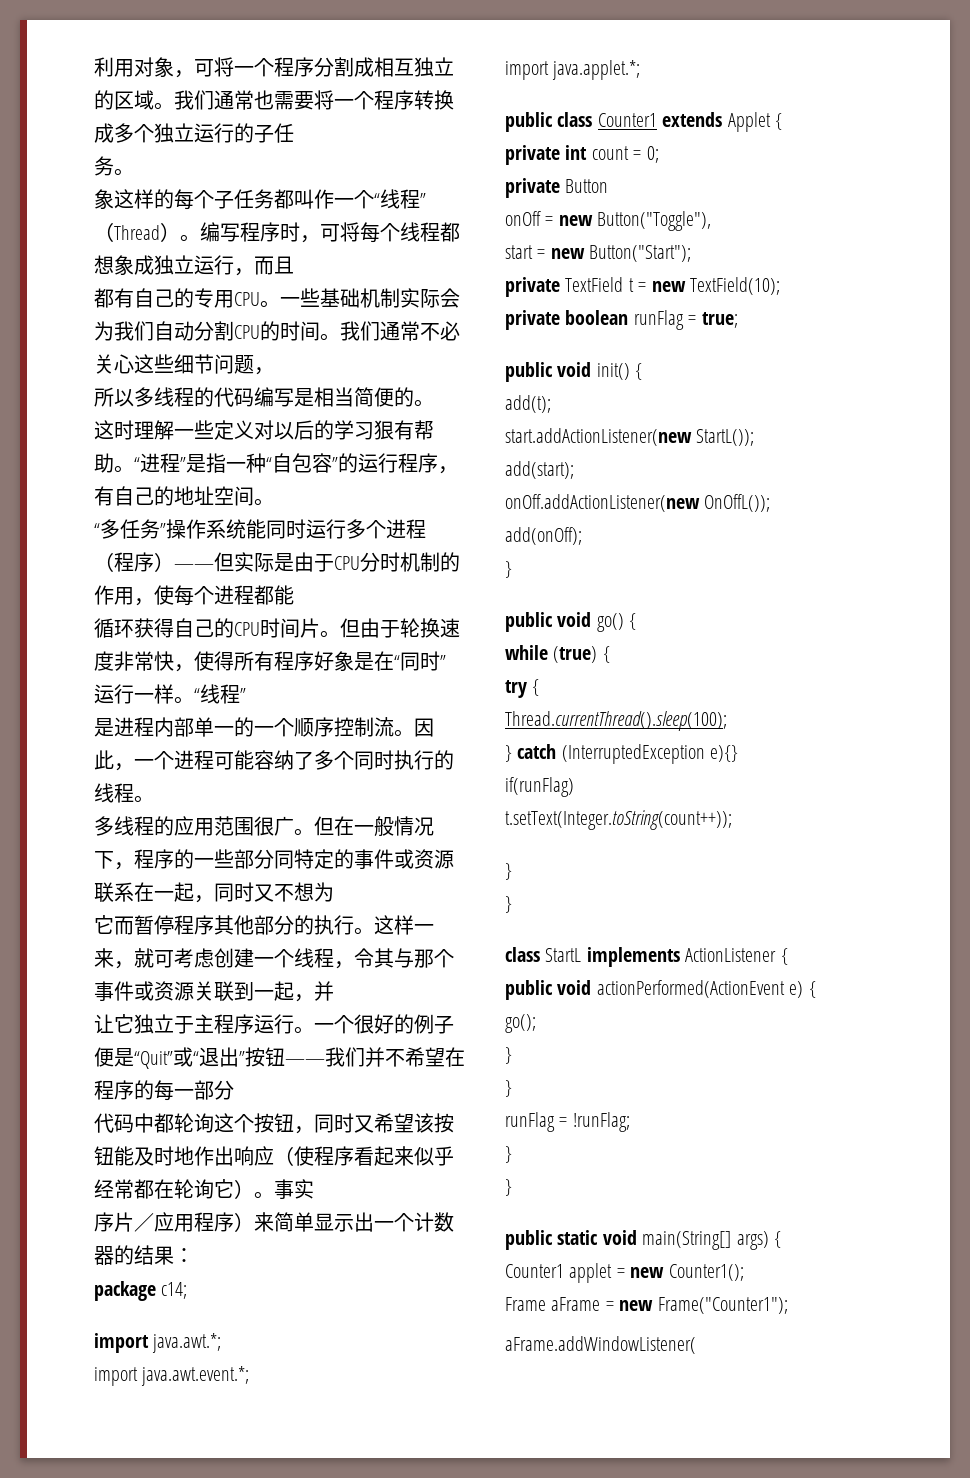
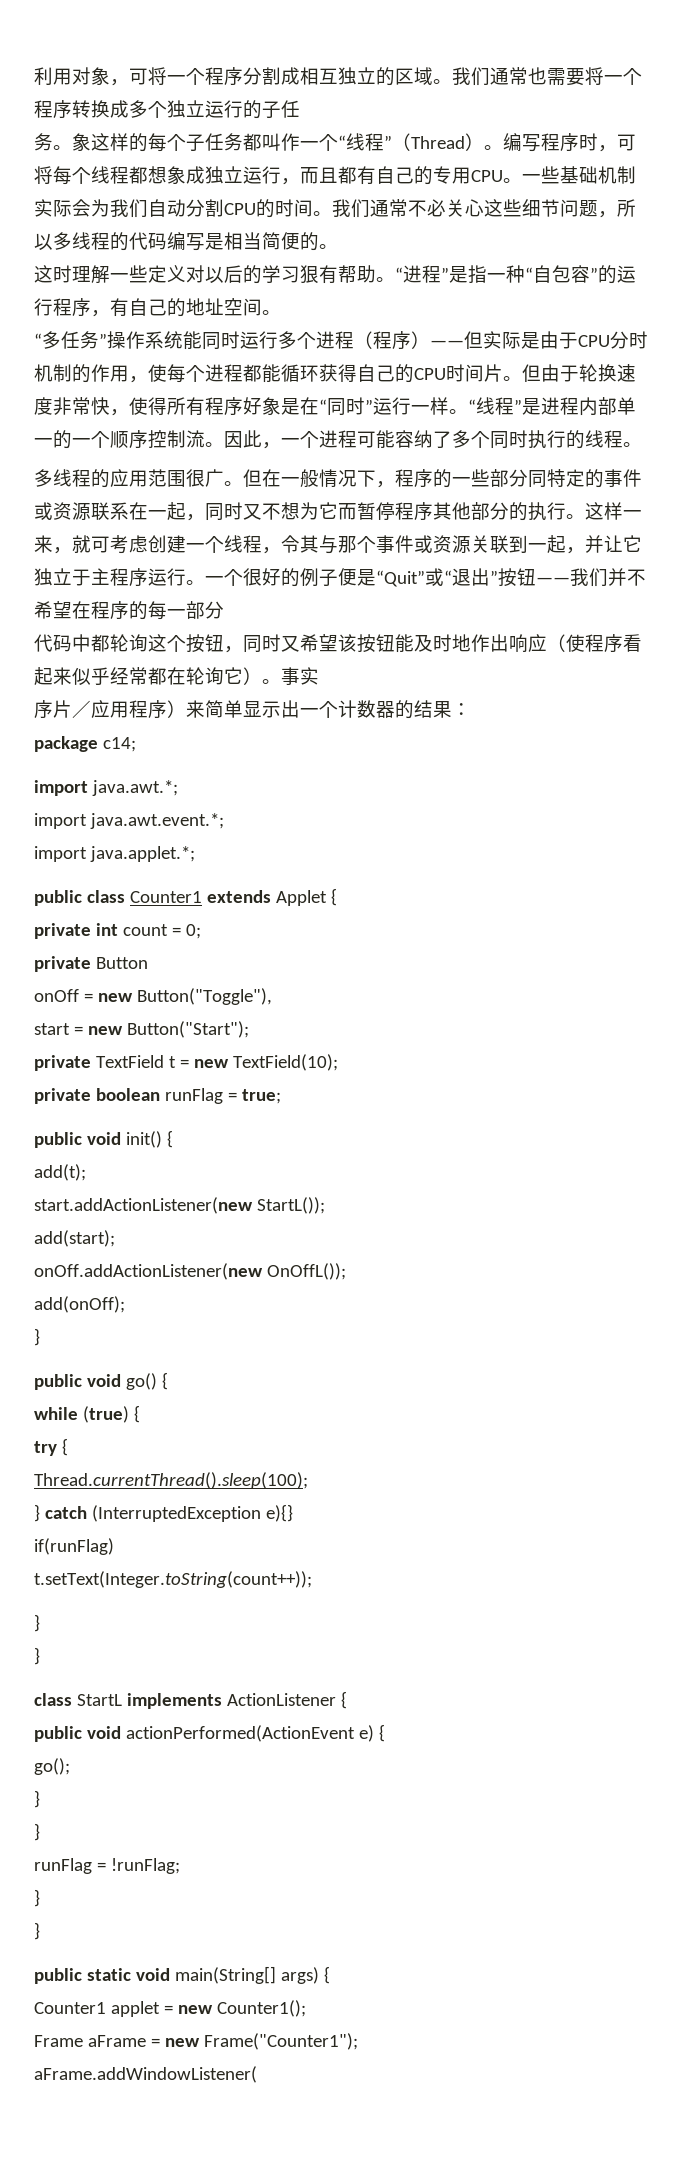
(134, 172) // -> (72, 147) none
(294, 265) // -> (338, 175) none
(274, 371) // -> (617, 214) none
(294, 595) // -> (281, 373) none
(246, 695) // -> (522, 406) none
(334, 892) // -> (319, 511) none
(334, 991) // -> (604, 544) none

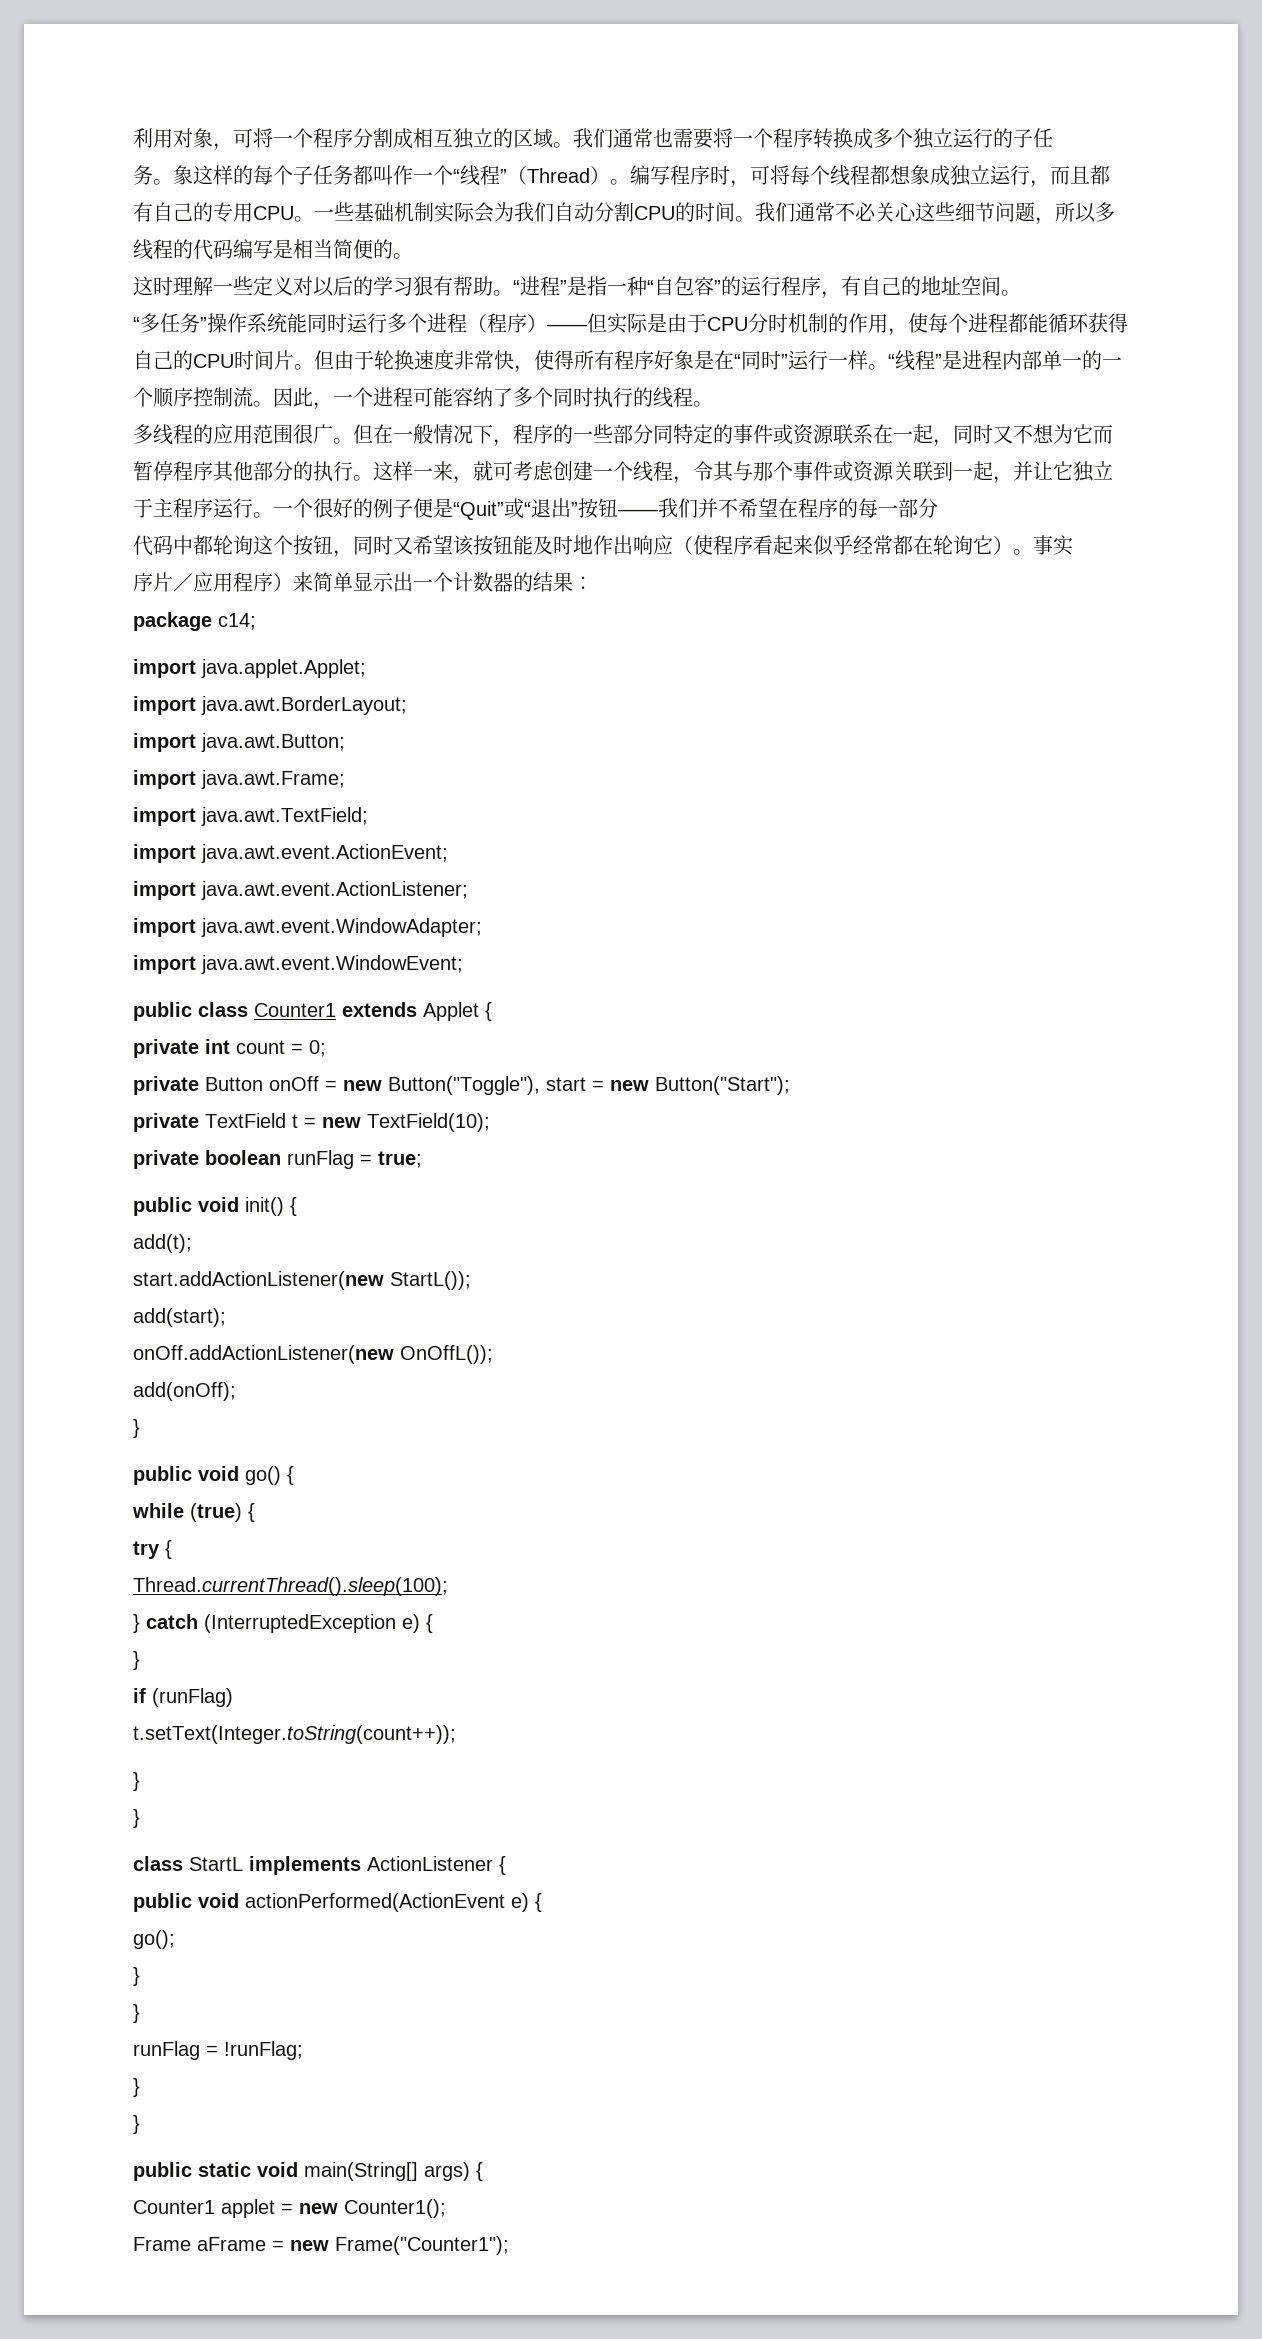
[91,780,178,796] [34,813,224,829] [34,846,195,862] java.awt.*; // import java.awt.event.*; // import java.applet.*; -> [201,659,366,678] [133,696,407,715] [133,733,345,752] [133,770,345,789] [133,807,368,826] [133,844,448,863] [133,881,468,900] [133,918,482,937] [133,955,463,974] java.applet.Applet; // import java.awt.BorderLayout; // import java.awt.Button; // import java.awt.Frame; // import java.awt.TextField; // import java.awt.event.ActionEvent; // import java.awt.event.ActionListener; // import java.awt.event.WindowAdapter; // import java.awt.event.WindowEvent;
(148, 963) // -> (263, 1084) none
(272, 996) // -> (540, 1085) none
[265,1504,293,1522] [34,1538,114,1555] e){} // if(runFlag) -> [402,1614,433,1633] [133,1651,140,1670] [133,1688,233,1707] e) { // } // if (runFlag)
[34,2066,257,2083] // aFrame.addWindowListener( -> (509, 2245) none

